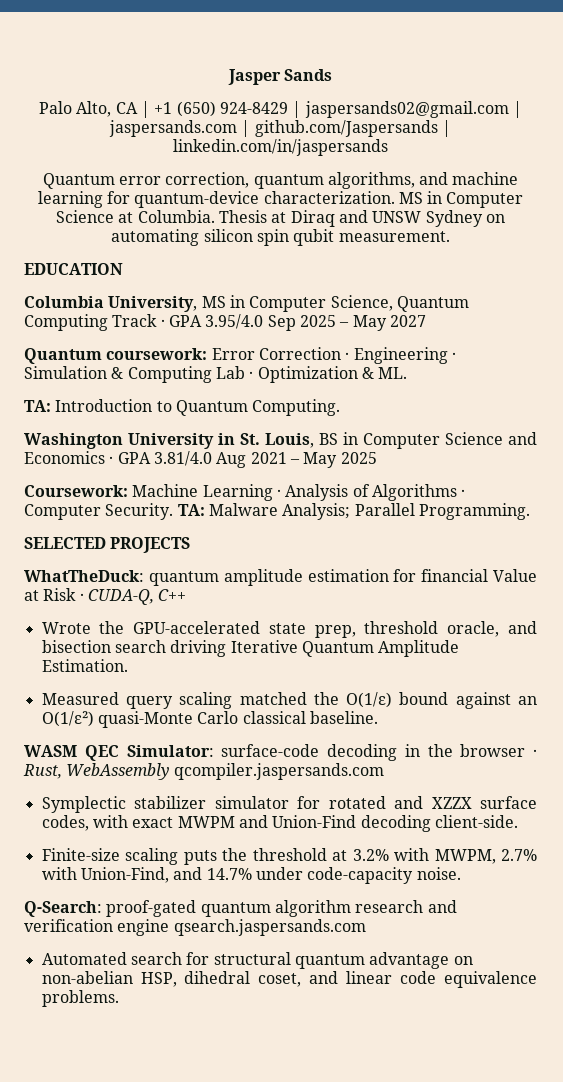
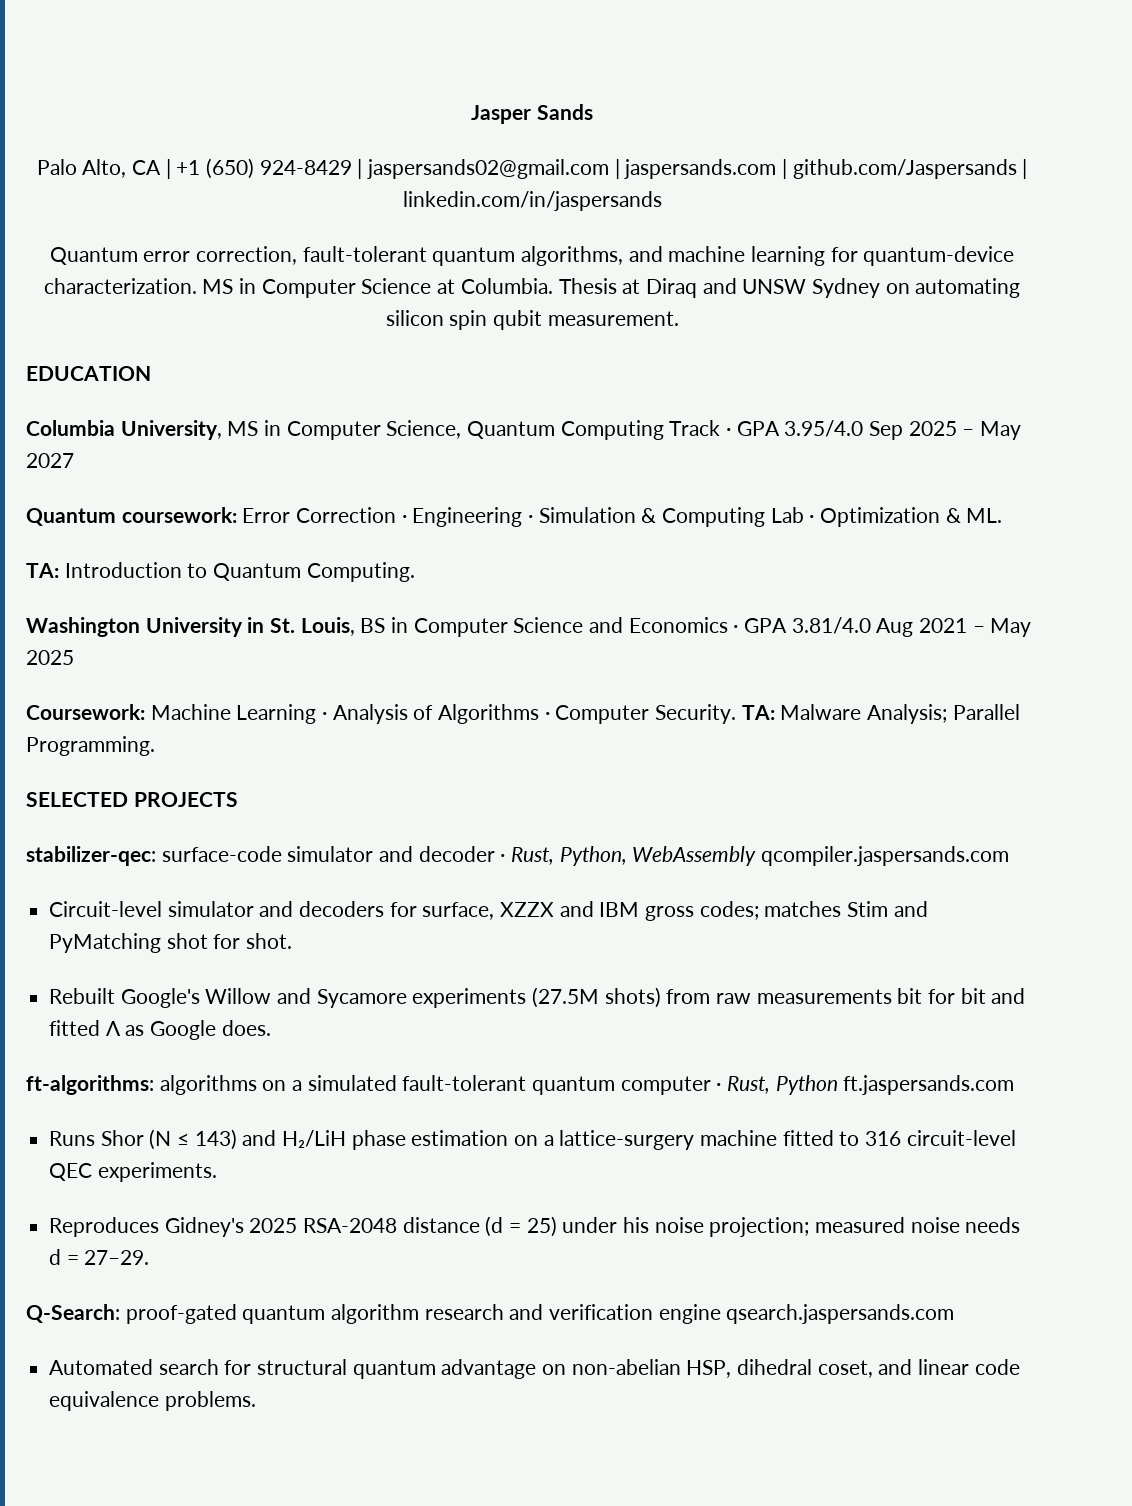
(250, 180) none -> [302,246,427,262] fault-tolerant
[24,569,537,586] [24,588,187,605] [41,621,537,638] [41,640,460,657] [41,659,128,672] [41,692,537,709] [41,711,378,728] [24,744,537,761] [23,764,62,779] WhatTheDuck: quantum amplitude estimation for financial Value at Risk · CUDA-Q, C++ // Wrote the GPU-accelerated state prep, threshold oracle, and bisection search driving Iterative Quantum Amplitude Estimation. // Measured query scaling matched the O(1/ε) bound against an O(1/ε²) quasi-Monte Carlo classical baseline. // WASM QEC Simulator: surface-code decoding in the browser · Rust, -> [26,846,627,866] stabilizer-qec: surface-code simulator and decoder · Rust, Python,
[41,796,537,813] [41,815,518,832] [41,848,537,865] [41,867,461,884] Symplectic stabilizer simulator for rotated and XZZX surface codes, with exact MWPM and Union-Find decoding client-side. // Finite-size scaling puts the threshold at 3.2% with MWPM, 2.7% with Union-Find, and 14.7% under code-capacity noise. -> [49,901,928,921] [49,933,293,953] [49,987,1026,1008] [49,1020,271,1040] [26,1075,1015,1095] [49,1129,1016,1150] [49,1162,217,1182] [49,1216,1021,1237] [49,1249,150,1265] Circuit-level simulator and decoders for surface, XZZX and IBM gross codes; matches Stim and PyMatching shot for shot. // Rebuilt Google's Willow and Sycamore experiments (27.5M shots) from raw measurements bit for bit and fitted Λ as Google does. // ft-algorithms: algorithms on a simulated fault-tolerant quantum computer · Rust, Python ft.jaspersands.com // Runs Shor (N ≤ 143) and H₂/LiH phase estimation on a lattice-surgery machine fitted to 316 circuit-level QEC experiments. // Reproduces Gidney's 2025 RSA-2048 distance (d = 25) under his noise projection; measured noise needs d = 27–29.

